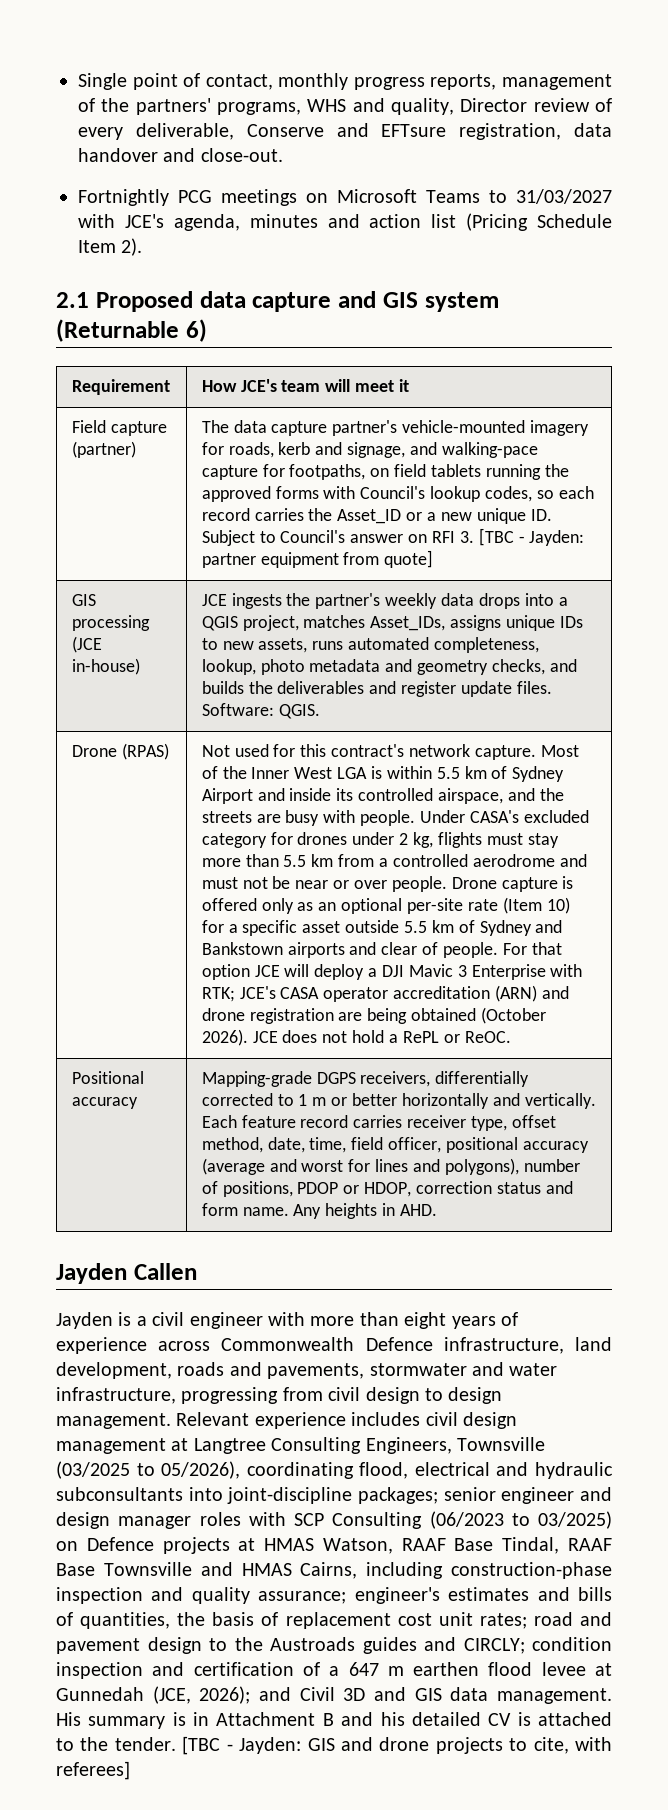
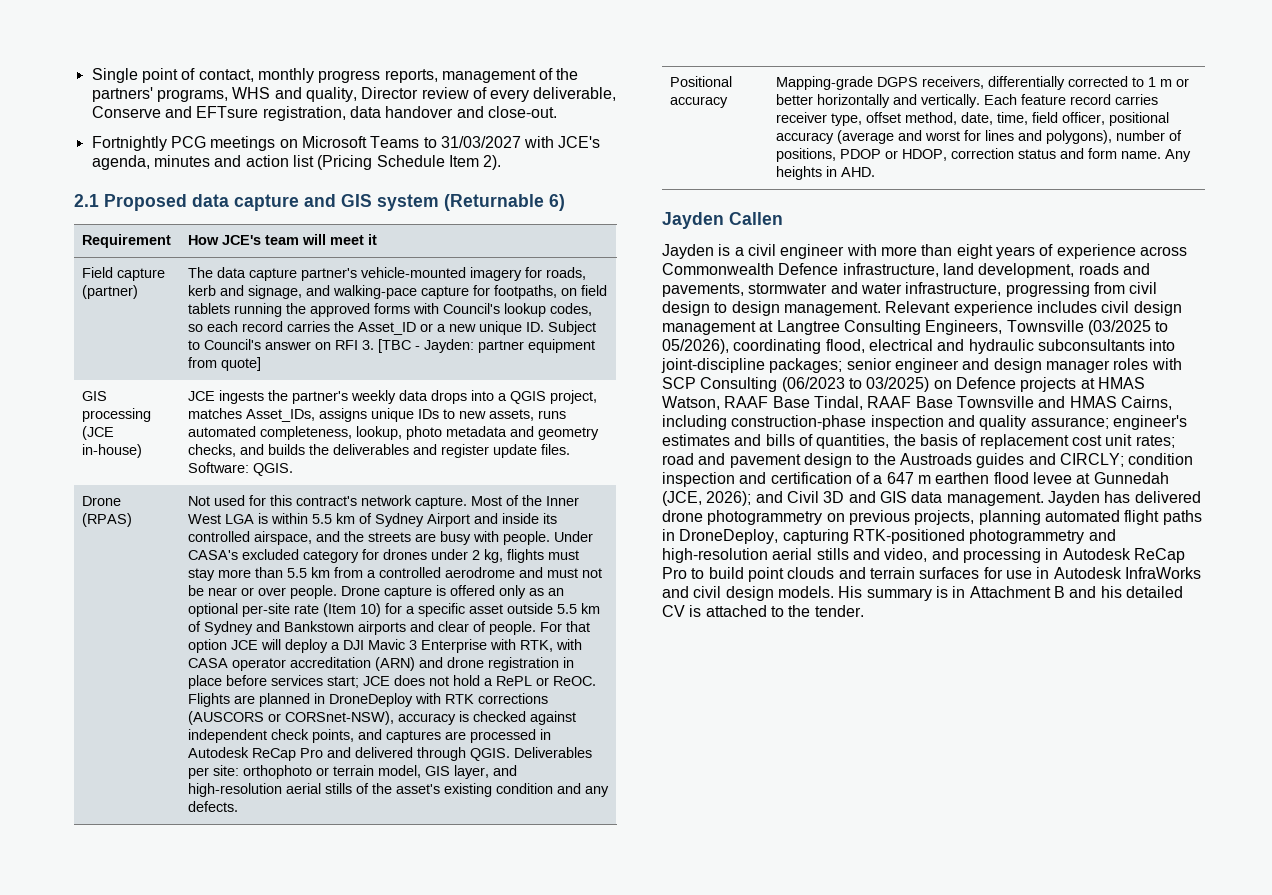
[201,986,276,1002] RTK; JCE's -> [520,639,583,652] RTK, with
[338,1007,547,1024] [201,1029,248,1046] are being obtained (October 2026). -> [563,657,575,668] [188,675,360,689] in place before services start;
(511, 1037) none -> [188,693,549,707] [188,711,577,725] [188,729,552,743] [188,747,593,761] [188,765,518,779] [188,783,610,797] [188,801,239,812] Flights are planned in DroneDeploy with RTK corrections (AUSCORS or CORSnet-NSW), accuracy is checked against independent check points, and captures are processed in Autodesk ReCap Pro and delivered through QGIS. Deliverables per site: orthophoto or terrain model, GIS layer, and high-resolution aerial stills of the asset's existing condition and any defects.
(612, 1696) none -> [1047,491,1201,506] [662,510,1202,525] [662,529,1116,544] [662,548,1185,563] [662,567,1201,582] [662,586,834,601] Jayden has delivered drone photogrammetry on previous projects, planning automated flight paths in DroneDeploy, capturing RTK-positioned photogrammetry and high-resolution aerial stills and video, and processing in Autodesk ReCap Pro to build point clouds and terrain surfaces for use in Autodesk InfraWorks and civil design models.
[182,1736,613,1755] [56,1761,130,1780] [TBC - Jayden: GIS and drone projects to cite, with referees] -> (864, 611) none

